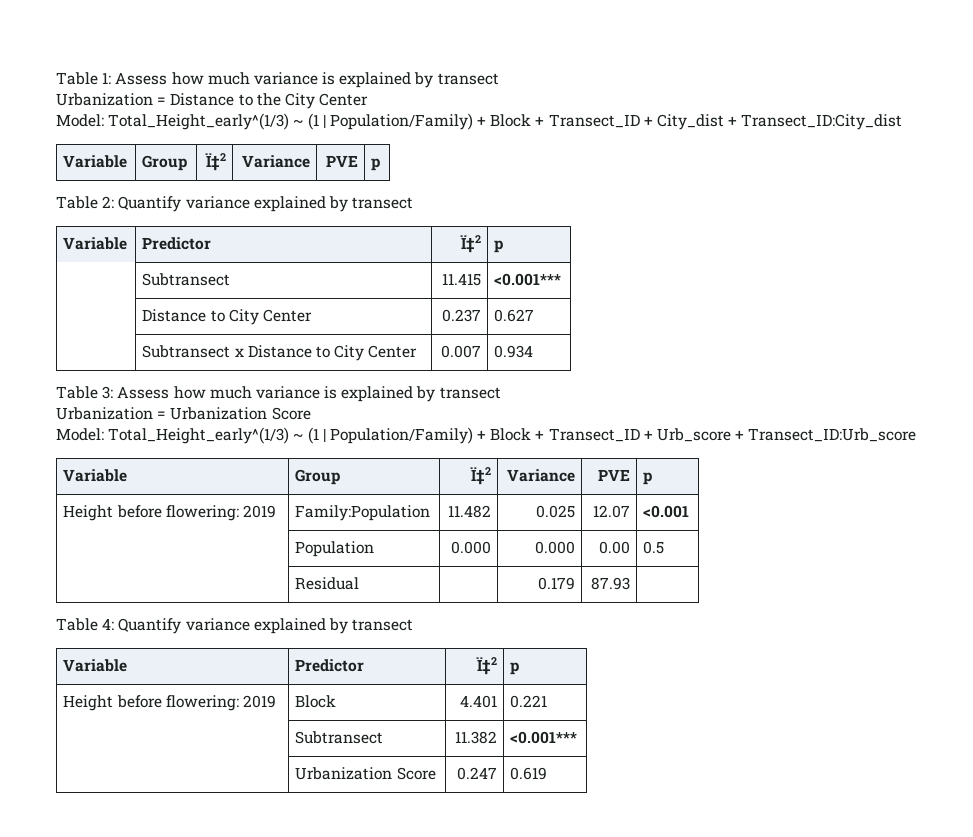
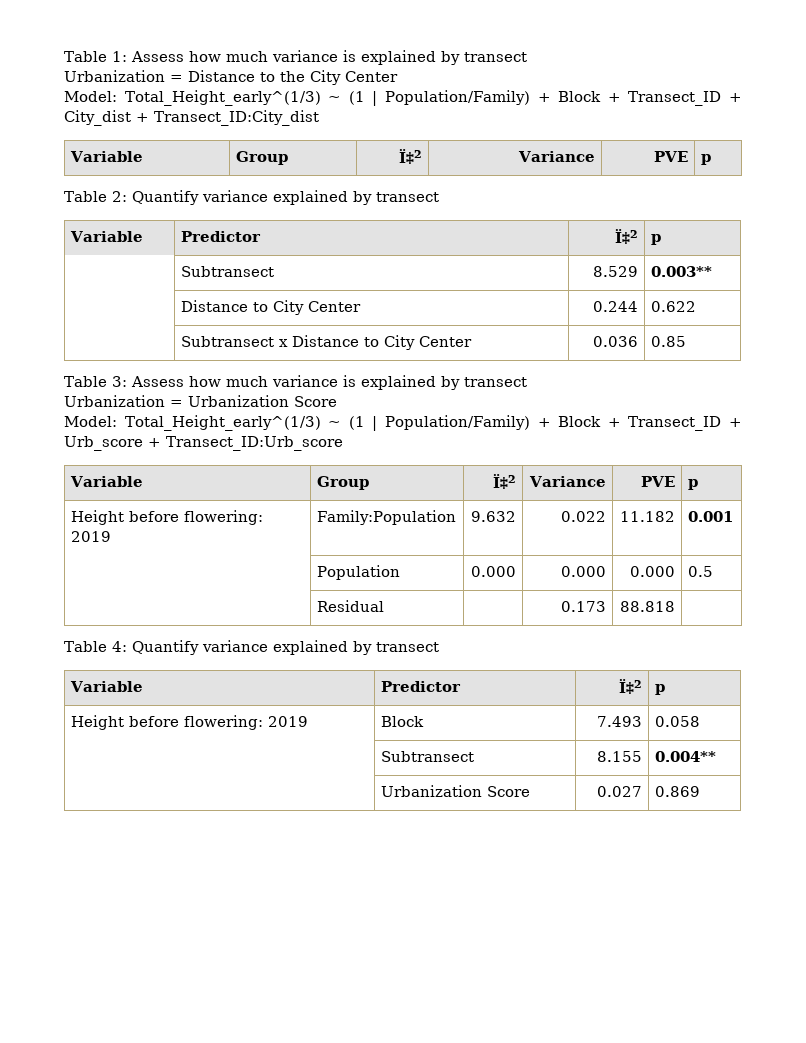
[441,273,481,286] [494,273,562,286] [142,309,313,325] [441,309,481,322] [494,309,535,322] 11.415 | <0.001*** // | Distance to City Center | 0.237 | 0.627 -> [593,266,639,277] [650,266,712,277] [180,300,361,315] [593,301,639,312] [650,301,696,312] 8.529 | 0.003** // | Distance to City Center | 0.244 | 0.622
[440,345,481,358] [494,345,534,358] 0.007 | 0.934 -> [593,336,639,347] [650,336,686,347] 0.036 | 0.85
[447,505,491,518] [535,505,575,518] [592,505,630,518] [643,505,690,518] 11.482 | 0.025 | 12.07 | <0.001 -> [471,511,517,522] [561,511,607,522] [620,511,676,522] [687,511,733,522] 9.632 | 0.022 | 11.182 | 0.001
[598,541,630,554] 0.00 -> [630,566,676,577] 0.000
[537,577,575,590] [590,577,630,590] 0.179 | 87.93 -> [561,601,607,612] [620,601,676,612] 0.173 | 88.818
[459,695,497,708] [510,695,548,708] [295,731,384,744] [454,731,497,744] [510,731,578,744] 4.401 | 0.221 // | Subtransect | 11.382 | <0.001*** -> [597,716,643,727] [654,716,700,727] [380,751,474,762] [597,751,643,762] [654,751,716,762] 7.493 | 0.058 // | Subtransect | 8.155 | 0.004**
[456,767,497,780] [510,767,548,780] 0.247 | 0.619 -> [597,786,643,797] [654,786,700,797] 0.027 | 0.869

